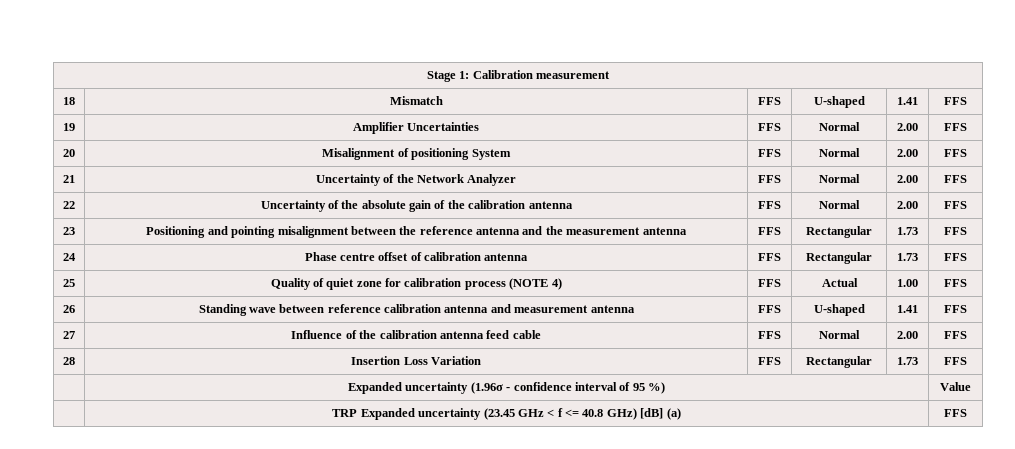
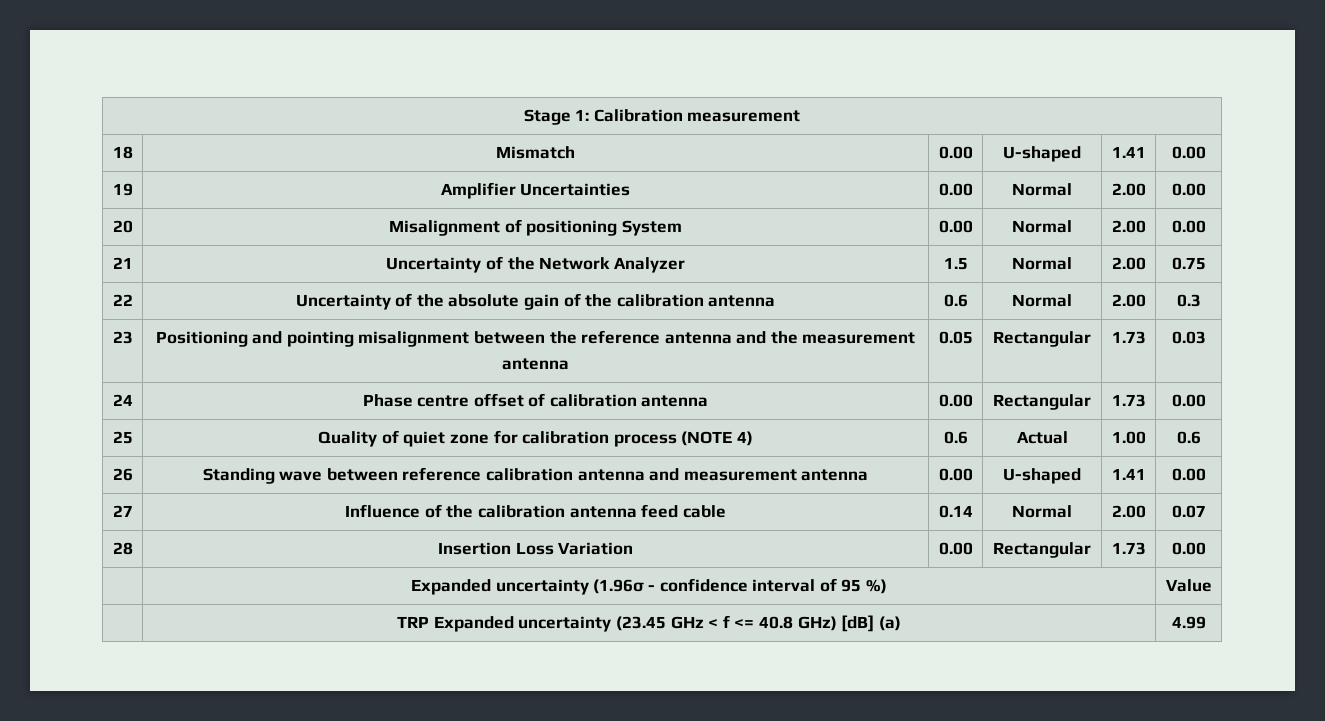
[758,97,781,105] [813,96,865,108] [897,97,918,105] [944,97,967,105] FFS | U-shaped | 1.41 | FFS -> [938,146,973,159] [1003,146,1081,162] [1111,146,1146,158] [1171,146,1206,159] 0.00 | U-shaped | 1.41 | 0.00
[758,123,781,131] [819,122,860,131] [897,123,918,131] [944,123,967,131] FFS | Normal | 2.00 | FFS -> [938,183,973,196] [1012,183,1072,196] [1111,183,1146,196] [1171,183,1206,196] 0.00 | Normal | 2.00 | 0.00
[758,149,781,157] [819,148,860,157] [897,149,918,157] [944,149,967,157] FFS | Normal | 2.00 | FFS -> [938,220,973,233] [1012,220,1072,233] [1111,220,1146,233] [1171,220,1206,233] 0.00 | Normal | 2.00 | 0.00
[758,175,781,183] [819,174,860,183] [897,175,918,183] [944,175,967,183] FFS | Normal | 2.00 | FFS -> [943,257,968,270] [1012,257,1072,270] [1111,257,1146,270] [1171,257,1206,270] 1.5 | Normal | 2.00 | 0.75
[758,201,781,209] [819,200,860,209] [897,201,918,209] [944,201,967,209] FFS | Normal | 2.00 | FFS -> [943,294,968,307] [1012,294,1072,307] [1111,294,1146,307] [1176,294,1201,307] 0.6 | Normal | 2.00 | 0.3
[758,227,781,235] [806,226,872,238] [897,227,918,235] [944,227,967,235] FFS | Rectangular | 1.73 | FFS -> [938,331,973,344] [993,331,1091,347] [1111,331,1146,344] [1171,331,1206,344] 0.05 | Rectangular | 1.73 | 0.03
[758,253,781,261] [806,252,872,264] [897,253,918,261] [944,253,967,261] FFS | Rectangular | 1.73 | FFS -> [938,394,973,407] [993,394,1091,410] [1111,394,1146,407] [1171,394,1206,407] 0.00 | Rectangular | 1.73 | 0.00
[758,279,781,287] FFS -> [943,431,968,444] 0.6
[944,279,967,287] FFS -> [1176,431,1201,444] 0.6
[758,305,781,313] [813,304,865,316] [897,305,918,313] [944,305,967,313] FFS | U-shaped | 1.41 | FFS -> [938,468,973,481] [1003,468,1081,484] [1111,468,1146,480] [1171,468,1206,481] 0.00 | U-shaped | 1.41 | 0.00
[758,331,781,339] [819,330,860,339] [897,331,918,339] [944,331,967,339] FFS | Normal | 2.00 | FFS -> [938,505,973,518] [1012,505,1072,518] [1111,505,1146,518] [1171,505,1206,518] 0.14 | Normal | 2.00 | 0.07
[758,357,781,365] [806,356,872,368] [897,357,918,365] [944,357,967,365] FFS | Rectangular | 1.73 | FFS -> [938,542,973,555] [993,542,1091,558] [1111,542,1146,555] [1171,542,1206,555] 0.00 | Rectangular | 1.73 | 0.00
[944,409,967,417] FFS -> [1171,616,1206,629] 4.99

